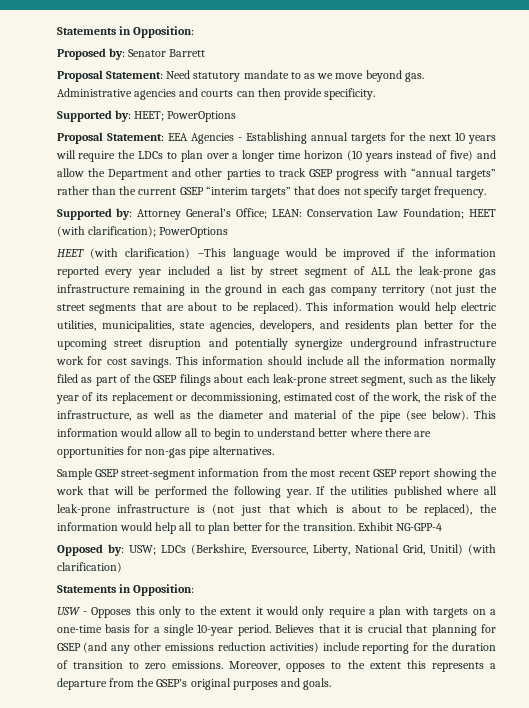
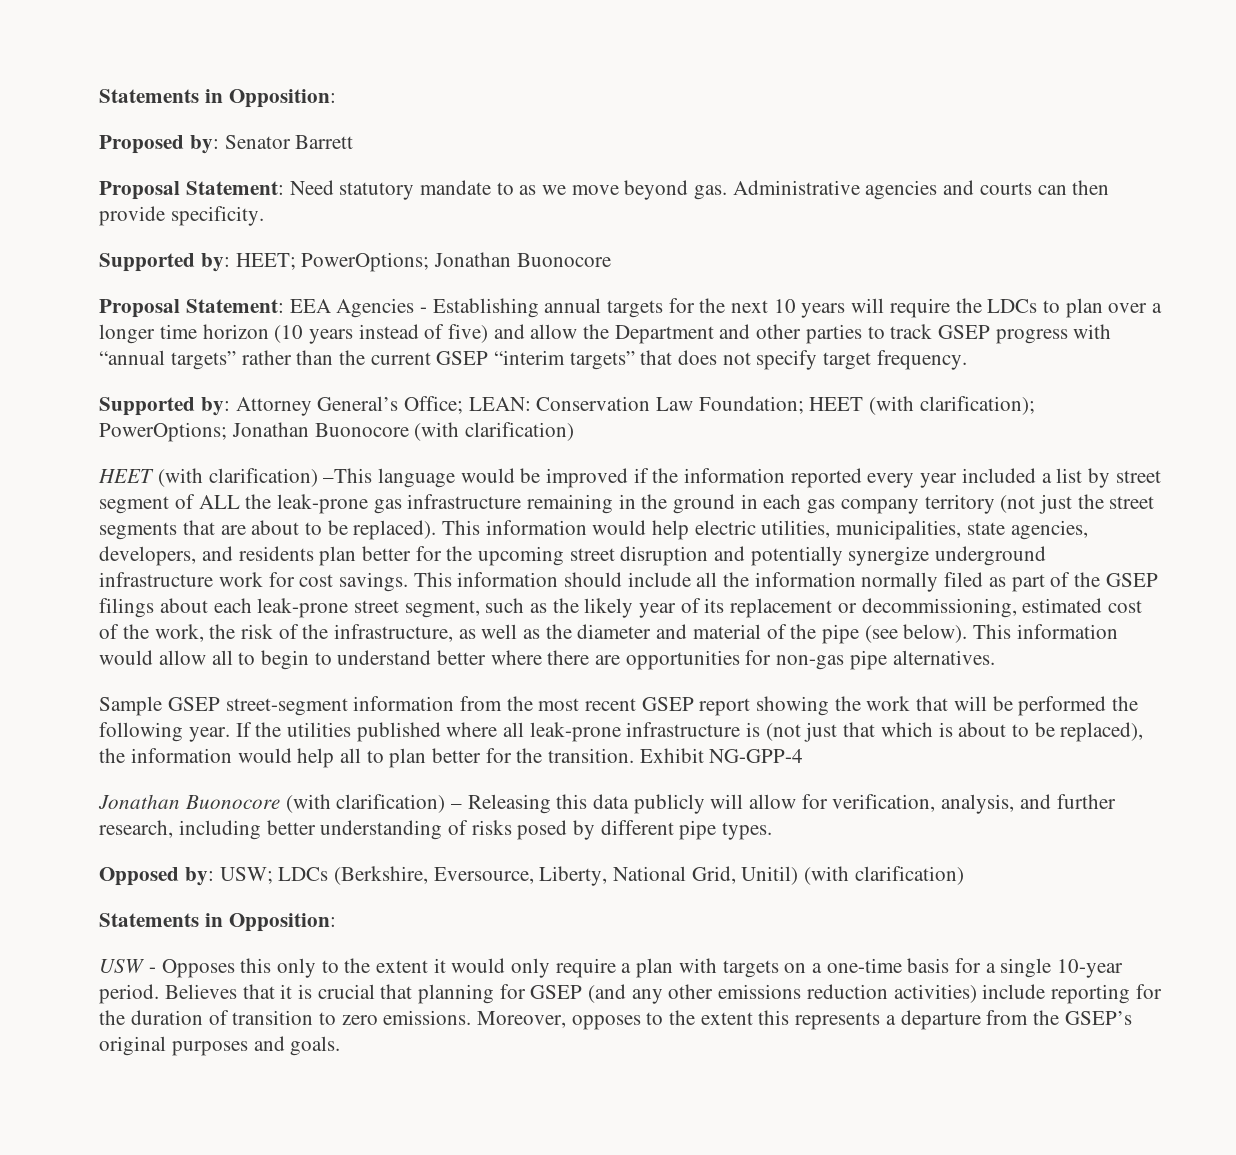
[167,111,237,122] PowerOptions -> [301,252,611,272] PowerOptions; Jonathan Buonocore
[159,227,229,238] PowerOptions -> [99,422,575,442] PowerOptions; Jonathan Buonocore (with clarification)
(443, 527) none -> [98,794,1116,814] [99,820,773,840] // Jonathan Buonocore (with clarification) – Releasing this data publicly will allow for verification, analysis, and further research, including better understanding of risks posed by different pipe types.

